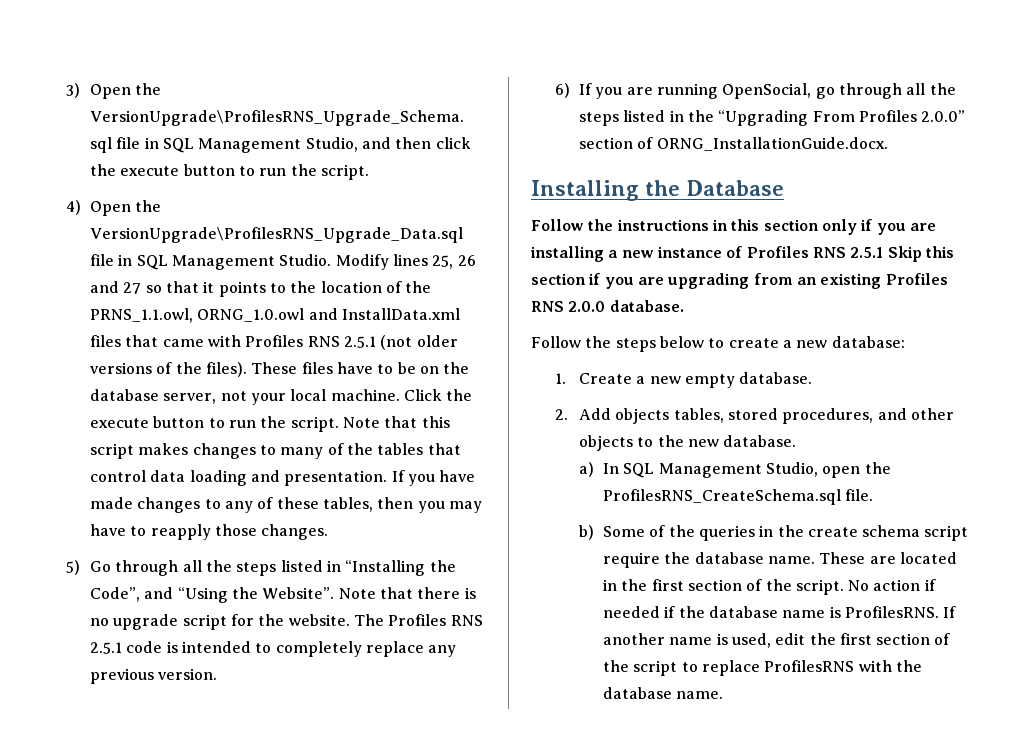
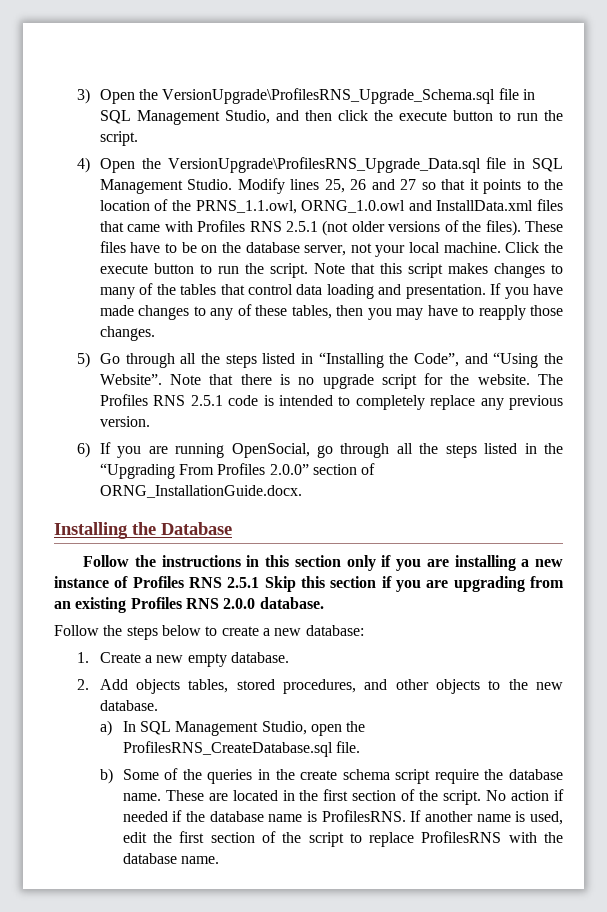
[602,489,841,505] ProfilesRNS_CreateSchema.sql -> [122,741,333,757] ProfilesRNS_CreateDatabase.sql

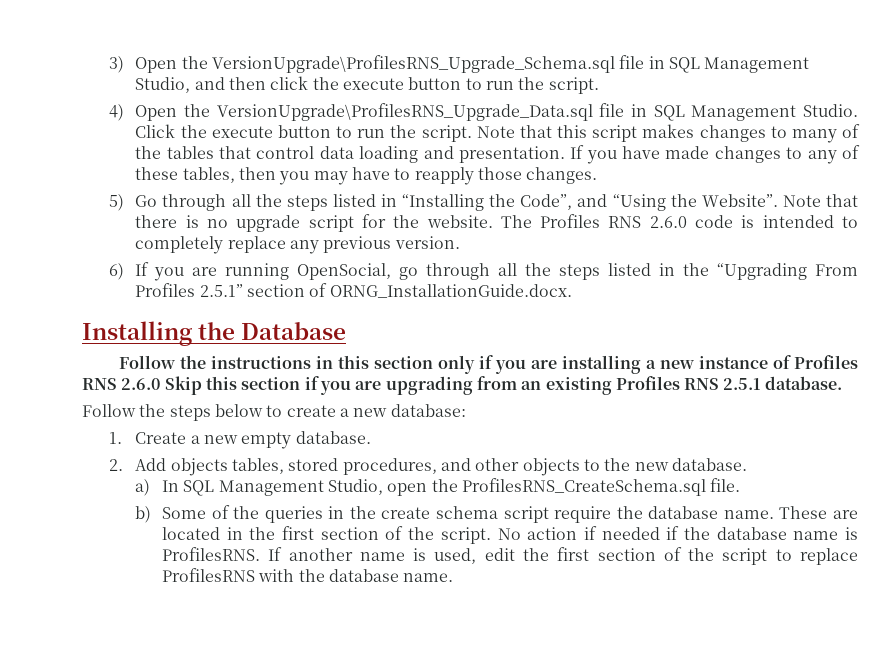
[237,178,564,194] [99,199,563,214] [99,220,563,236] [99,241,501,257] Modify lines 25, 26 and 27 so that it points to the location of the PRNS_1.1.owl, ORNG_1.0.owl and InstallData.xml files that came with Profiles RNS 2.5.1 (not older versions of the files). These files have to be on the database server, not your local machine. -> (859, 110) none
[190,395,223,406] 2.5.1 -> [649,216,687,228] 2.6.0
[269,464,309,475] 2.0.0” -> [199,284,243,297] 2.5.1”
[227,577,260,588] 2.5.1 -> [121,378,161,390] 2.6.0
[223,598,256,609] 2.0.0 -> [723,378,761,390] 2.5.1
[122,741,333,757] ProfilesRNS_CreateDatabase.sql -> [461,478,706,496] ProfilesRNS_CreateSchema.sql

